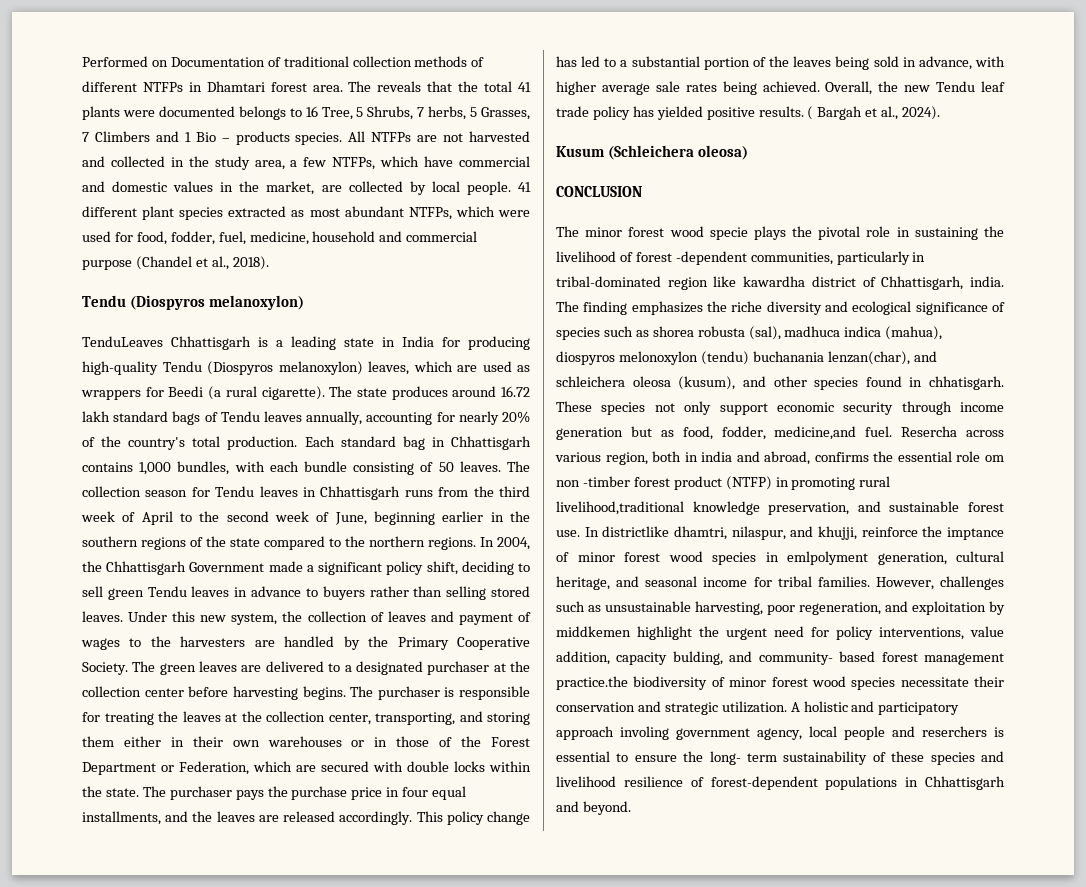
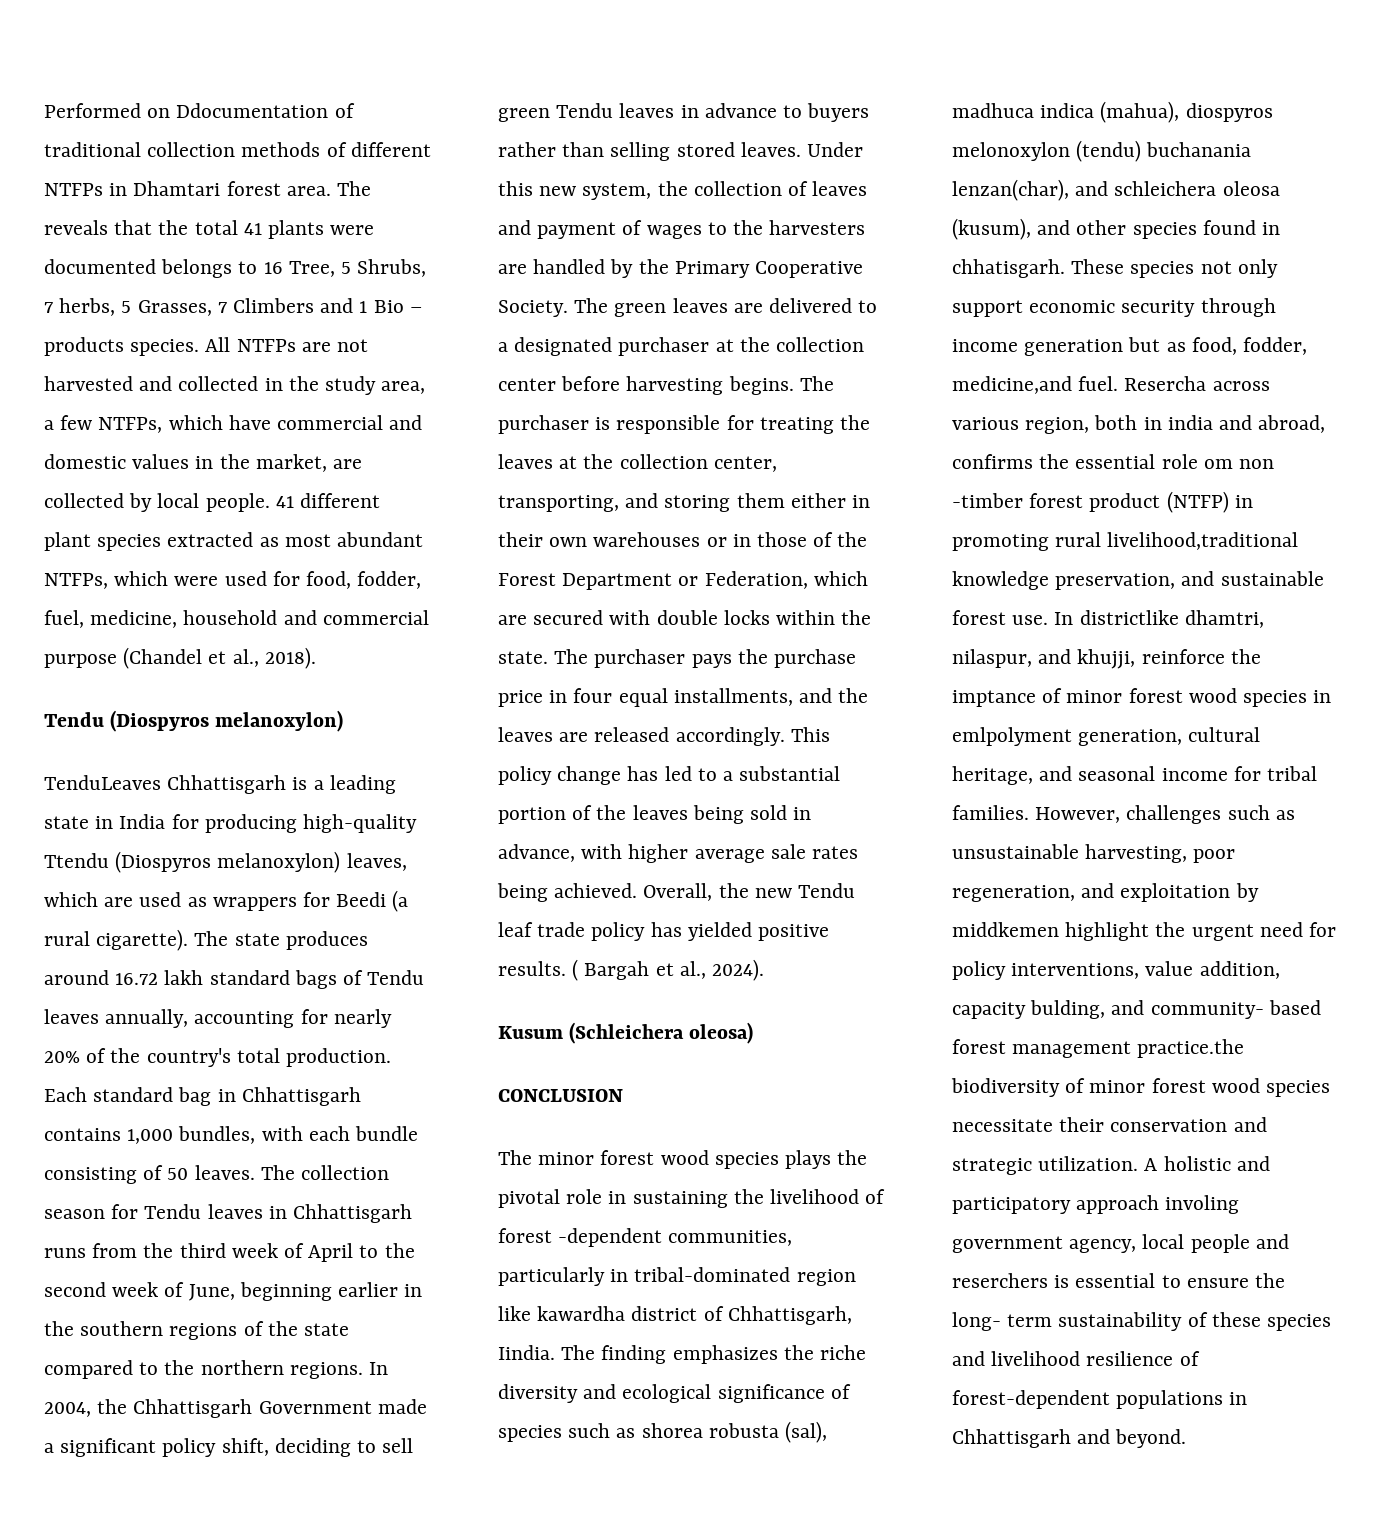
[170,57,265,67] Documentation -> [176,103,329,118] Ddocumentation
[162,361,202,372] Tendu -> [44,853,109,868] Ttendu
[709,227,748,240] specie -> [714,1152,779,1169] species
[970,276,1004,287] india. -> [498,1345,555,1360] Iindia.

